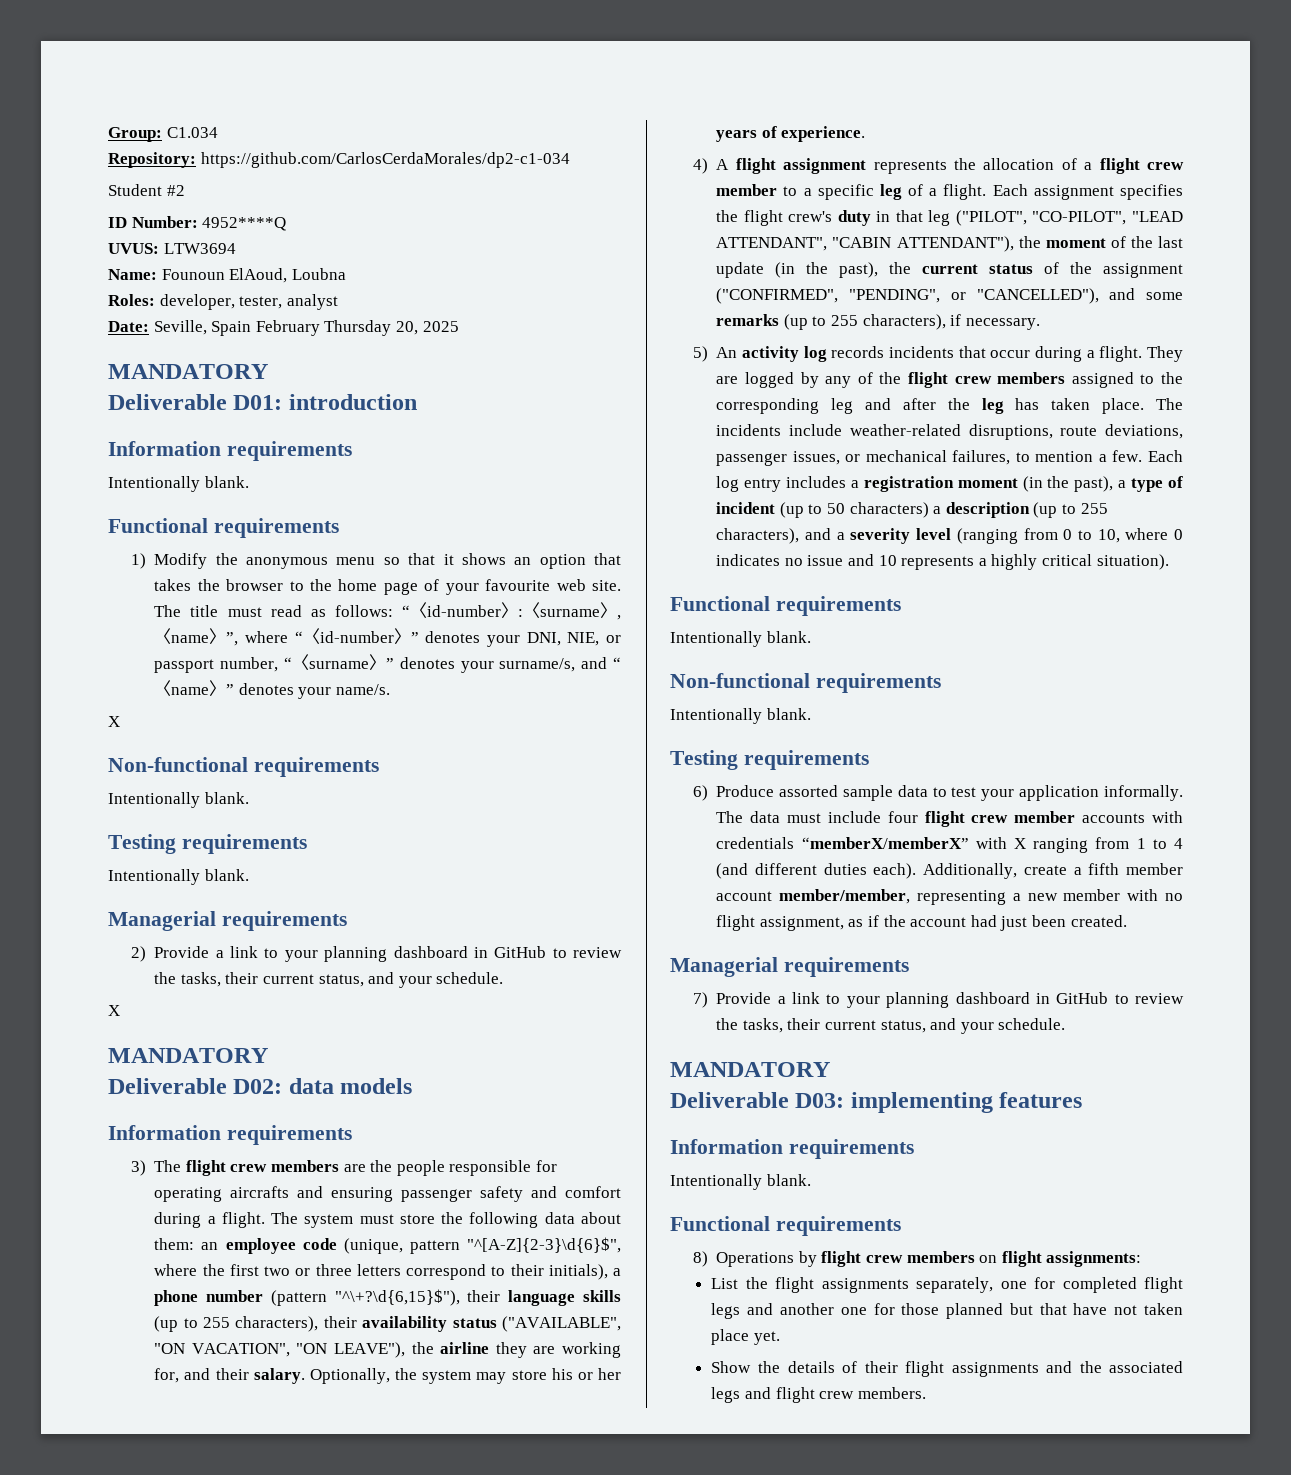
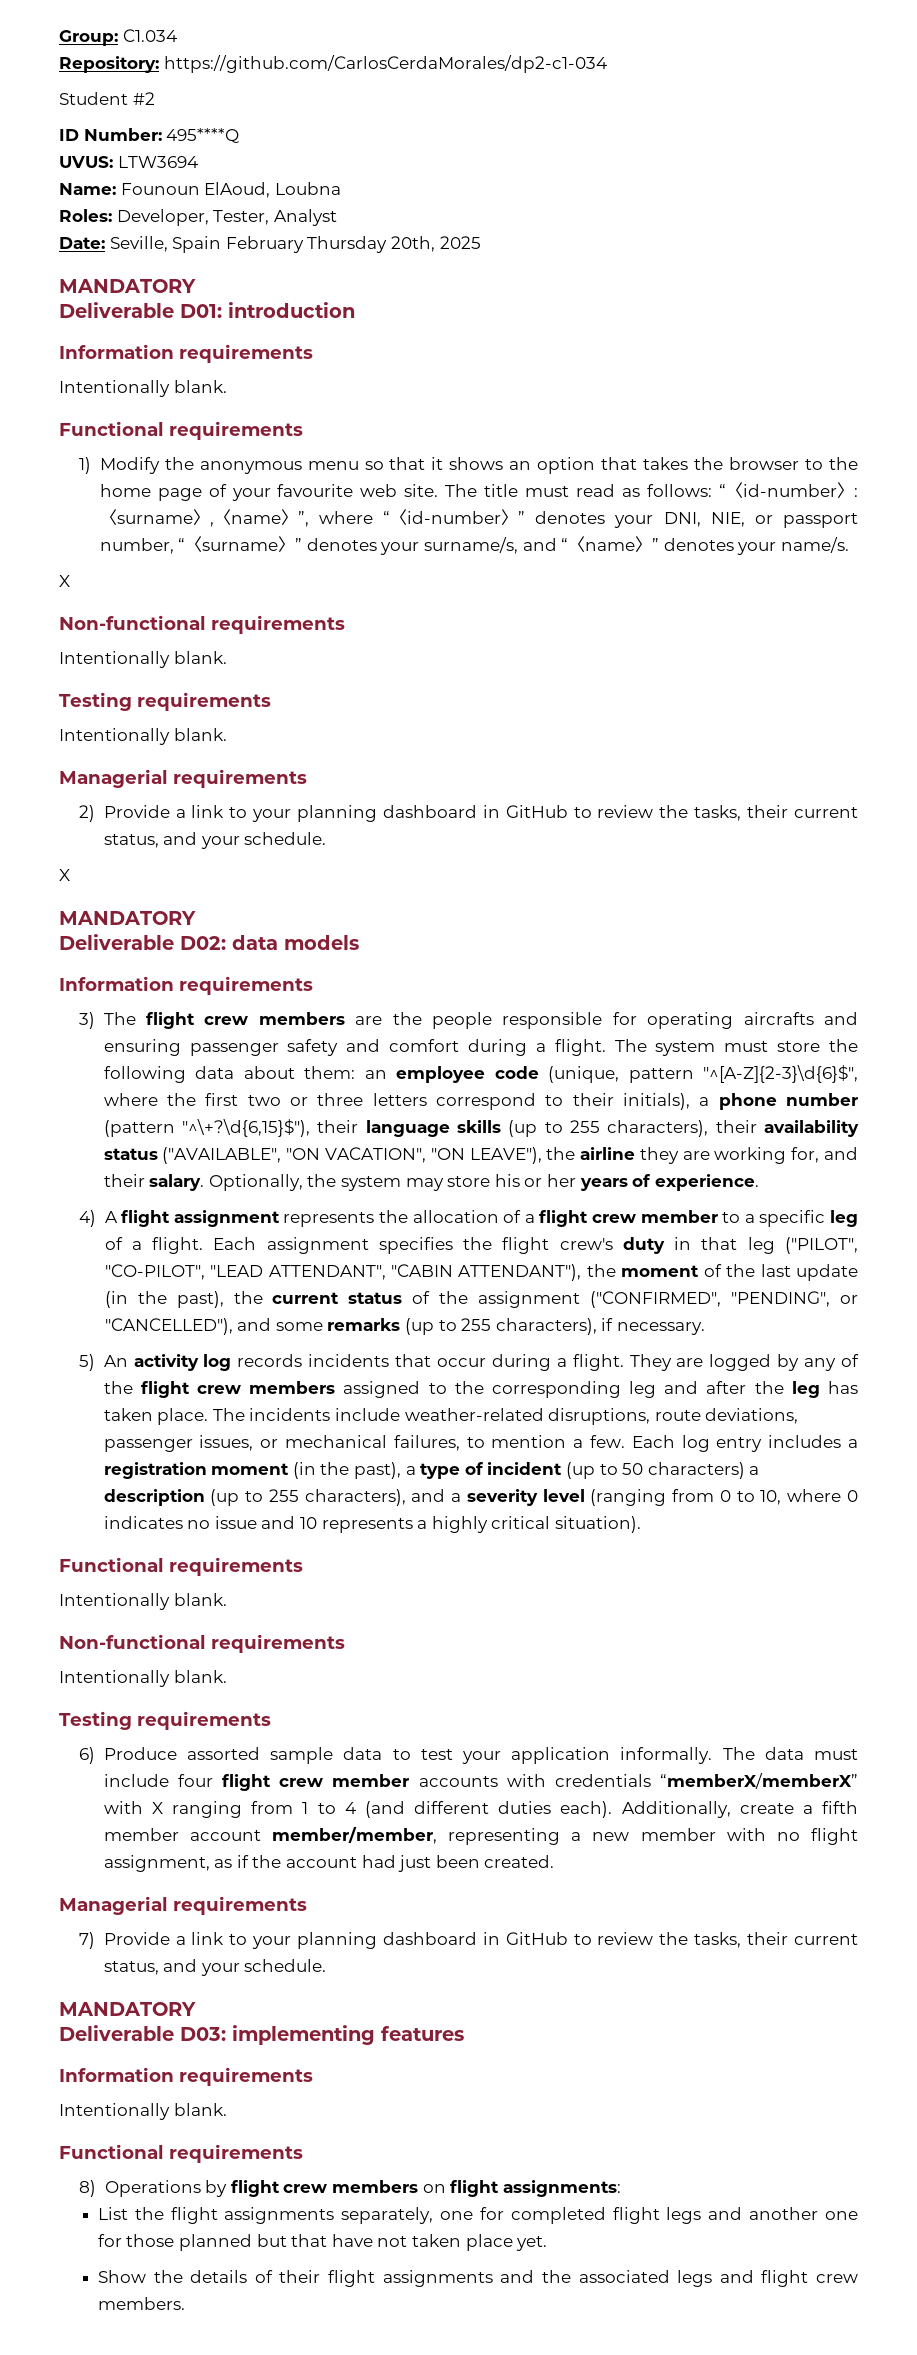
[202,217,287,231] 4952****Q -> [166,128,240,144] 495****Q
[159,294,338,310] developer, tester, analyst -> [116,209,337,226] Developer, Tester, Analyst
[395,321,418,335] 20, -> [390,236,435,252] 20th,

